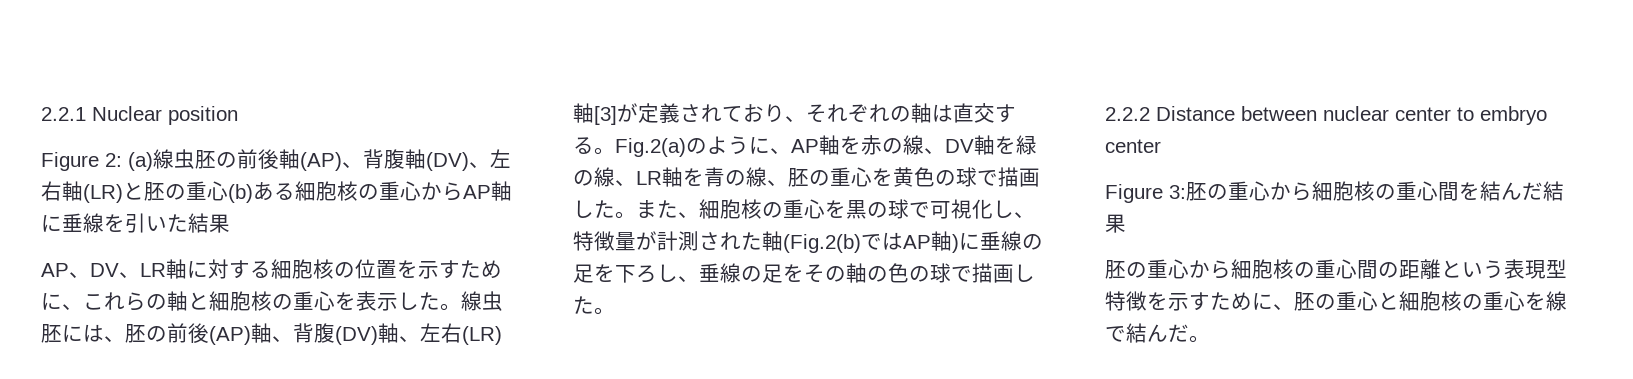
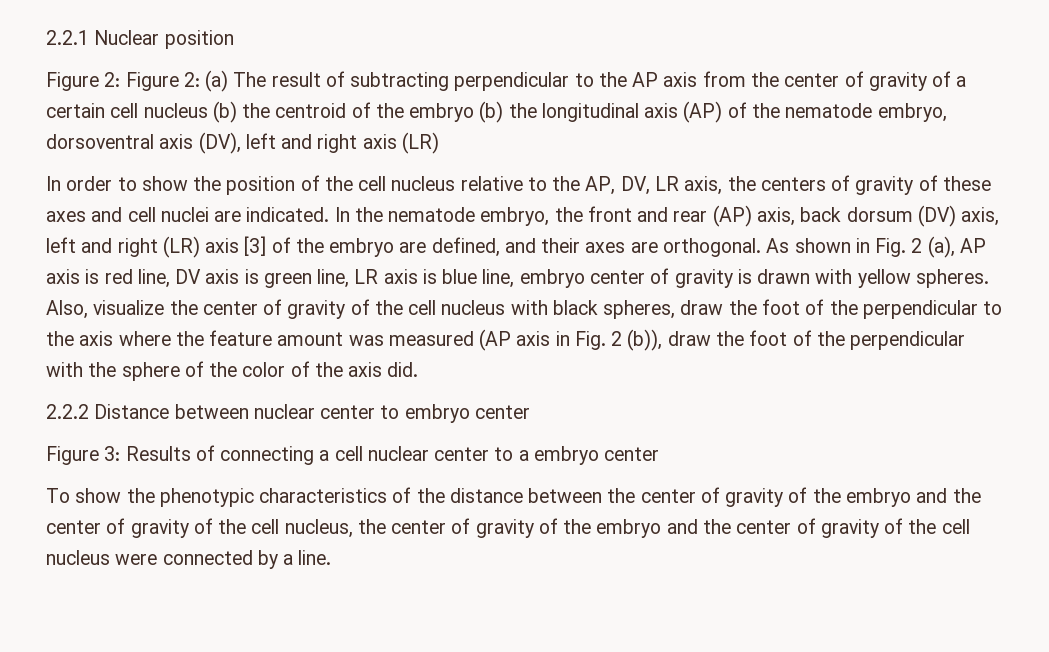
[128,149,511,171] [41,181,512,203] [41,213,230,233] [41,259,502,279] [41,291,503,311] [41,323,502,345] [573,103,1016,125] [573,135,1037,157] [573,167,1040,187] [573,199,1035,219] [573,231,1043,253] [573,263,1035,283] [573,296,615,315] (a)線虫胚の前後軸(AP)、背腹軸(DV)、左右軸(LR)と胚の重心(b)ある細胞核の重心からAP軸に垂線を引いた結果 // AP、DV、LR軸に対する細胞核の位置を示すために、これらの軸と細胞核の重心を表示した。線虫胚には、胚の前後(AP)軸、背腹(DV)軸、左右(LR)軸[3]が定義されており、それぞれの軸は直交する。Fig.2(a)のように、AP軸を赤の線、DV軸を緑の線、LR軸を青の線、胚の重心を黄色の球で描画した。また、細胞核の重心を黒の球で可視化し、特徴量が計測された軸(Fig.2(b)ではAP軸)に垂線の足を下ろし、垂線の足をその軸の色の球で描画した。 -> [125,70,967,92] [46,101,947,123] [46,132,439,154] [46,175,991,195] [46,205,1000,227] [46,236,986,258] [46,268,989,288] [46,299,1003,319] [46,329,966,351] [46,361,419,381] Figure 2: (a) The result of subtracting perpendicular to the AP axis from the center of gravity of a certain cell nucleus (b) the centroid of the embryo (b) the longitudinal axis (AP) of the nematode embryo, dorsoventral axis (DV), left and right axis (LR) // In order to show the position of the cell nucleus relative to the AP, DV, LR axis, the centers of gravity of these axes and cell nuclei are indicated. In the nematode embryo, the front and rear (AP) axis, back dorsum (DV) axis, left and right (LR) axis [3] of the embryo are defined, and their axes are orthogonal. As shown in Fig. 2 (a), AP axis is red line, DV axis is green line, LR axis is blue line, embryo center of gravity is drawn with yellow spheres. Also, visualize the center of gravity of the cell nucleus with black spheres, draw the foot of the perpendicular to the axis where the feature amount was measured (AP axis in Fig. 2 (b)), draw the foot of the perpendicular with the sphere of the color of the axis did.
[1186,181,1564,201] [1105,214,1126,233] [1105,259,1567,279] [1105,291,1567,311] [1105,323,1210,343] 胚の重心から細胞核の重心間を結んだ結果 // 胚の重心から細胞核の重心間の距離という表現型特徴を示すために、胚の重心と細胞核の重心を線で結んだ。 -> [125,445,660,465] [46,487,981,507] [46,518,970,538] [46,550,332,569] Results of connecting a cell nuclear center to a embryo center // To show the phenotypic characteristics of the distance between the center of gravity of the embryo and the center of gravity of the cell nucleus, the center of gravity of the embryo and the center of gravity of the cell nucleus were connected by a line.

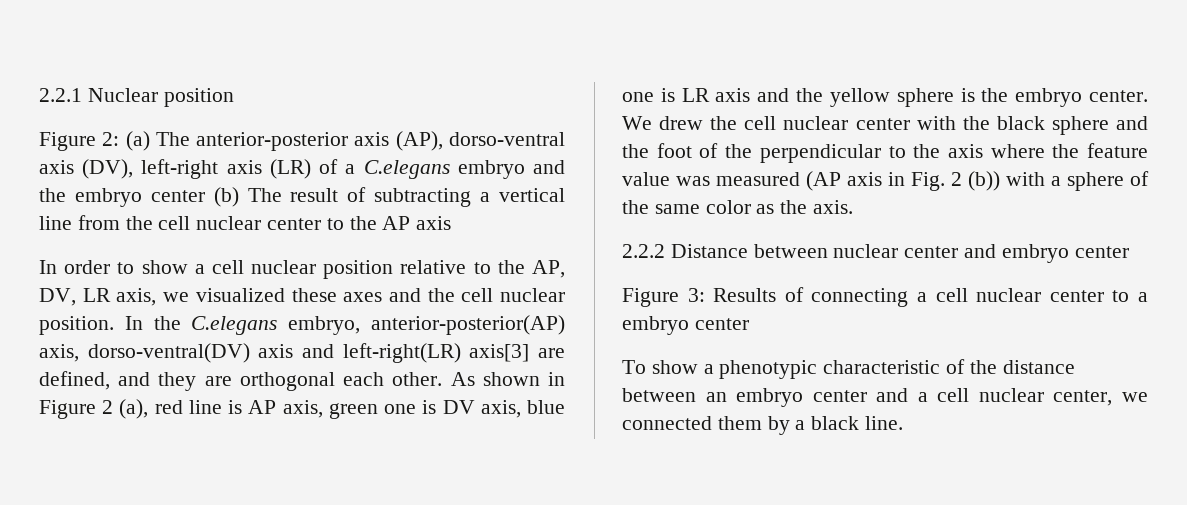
[125,70,967,92] [46,101,947,123] [46,132,439,154] [46,175,456,195] Figure 2: (a) The result of subtracting perpendicular to the AP axis from the center of gravity of a certain cell nucleus (b) the centroid of the embryo (b) the longitudinal axis (AP) of the nematode embryo, dorsoventral axis (DV), left and right axis (LR) // In order to show the position of the cell nucleus -> [125,131,565,151] [39,159,565,179] [39,187,566,207] [39,215,452,230] [39,260,394,279] (a) The anterior-posterior axis (AP), dorso-ventral axis (DV), left-right axis (LR) of a C.elegans embryo and the embryo center (b) The result of subtracting a vertical line from the cell nuclear center to the AP axis // In order to show a cell nuclear position
[727,175,991,195] [46,205,1000,227] [46,236,761,258] the centers of gravity of these axes and cell nuclei are indicated. In the nematode embryo, the front and rear (AP) axis, back dorsum (DV) axis, left and right (LR) axis [3] of the embryo are defined, and their axes are orthogonal. -> [163,288,565,302] [39,315,565,335] [39,343,565,363] [39,371,443,391] we visualized these axes and the cell nuclear position. In the C.elegans embryo, anterior-posterior(AP) axis, dorso-ventral(DV) axis and left-right(LR) axis[3] are defined, and they are orthogonal each other.
[875,238,907,257] Fig. -> [39,400,96,419] Figure
[959,238,986,253] [46,268,989,288] [46,299,724,319] AP axis is red line, DV axis is green line, LR axis is blue line, embryo center of gravity is drawn with yellow spheres. Also, visualize the center of gravity of the cell nucleus with black spheres, draw -> [154,400,565,419] [622,88,1148,107] [622,116,1148,135] red line is AP axis, green one is DV axis, blue one is LR axis and the yellow sphere is the embryo center. We drew the cell nuclear center with the black sphere and
[277,332,344,346] amount -> [622,172,670,186] value
[627,329,966,351] [46,361,419,381] (b)), draw the foot of the perpendicular with the sphere of the color of the axis did. -> [968,171,1149,191] [622,200,854,214] (b)) with a sphere of the same color as the axis.
[380,405,400,419] to -> [964,244,997,258] and
[126,488,388,507] the phenotypic characteristics -> [703,360,941,379] a phenotypic characteristic
[607,487,981,507] [46,518,970,538] [46,550,253,565] the center of gravity of the embryo and the center of gravity of the cell nucleus, the center of gravity of the embryo and the center of gravity of the cell nucleus were connected -> [705,388,1148,407] [622,416,762,430] an embryo center and a cell nuclear center, we connected them
(294, 559) none -> [811,416,860,430] black

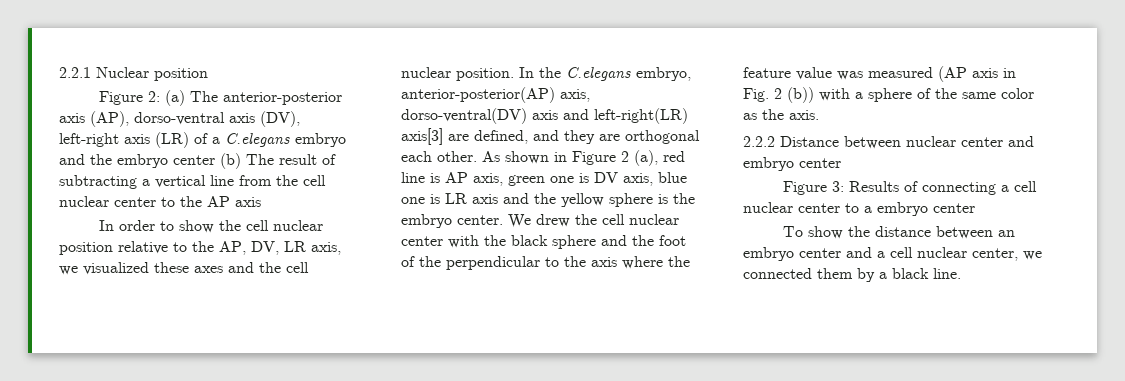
[194,264,205,274] a -> [219,220,242,231] the
[703,359,966,379] a phenotypic characteristic of -> (844, 232) none

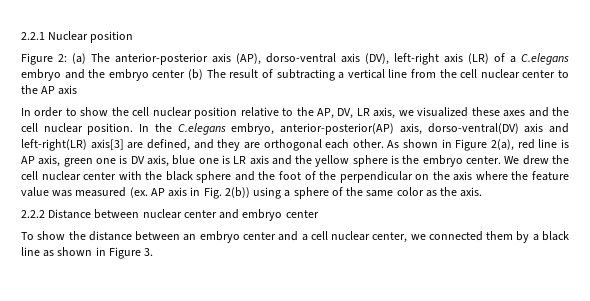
[621,150,658,166] 2 (a), -> [491,139,515,151] 2(a),
[545,257,559,267] to -> [415,174,430,180] on
[938,66,967,82] (AP -> [129,187,165,198] (ex. AP
[774,87,850,103] 2 (b)) with -> [224,187,282,199] 2(b)) using
[783,181,1038,195] [743,202,975,216] // Figure 3: Results of connecting a cell nuclear center to a embryo center -> (319, 214) none
[933,268,961,279] line. -> [21,247,154,259] line as shown in Figure 3.

